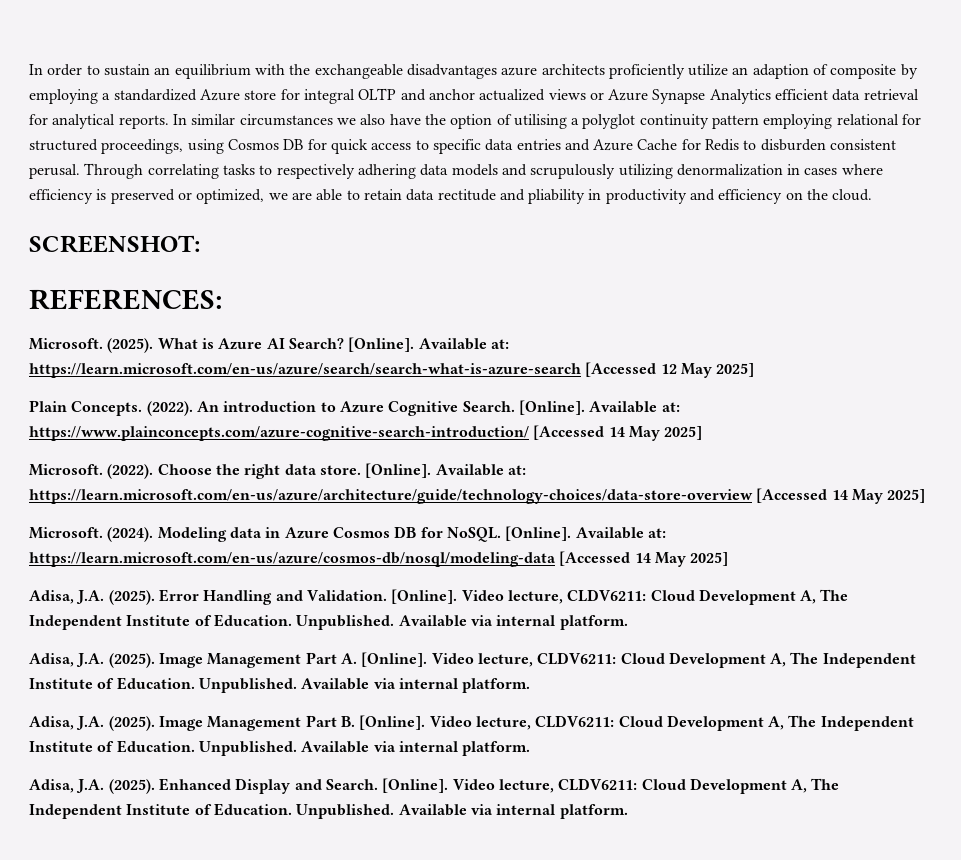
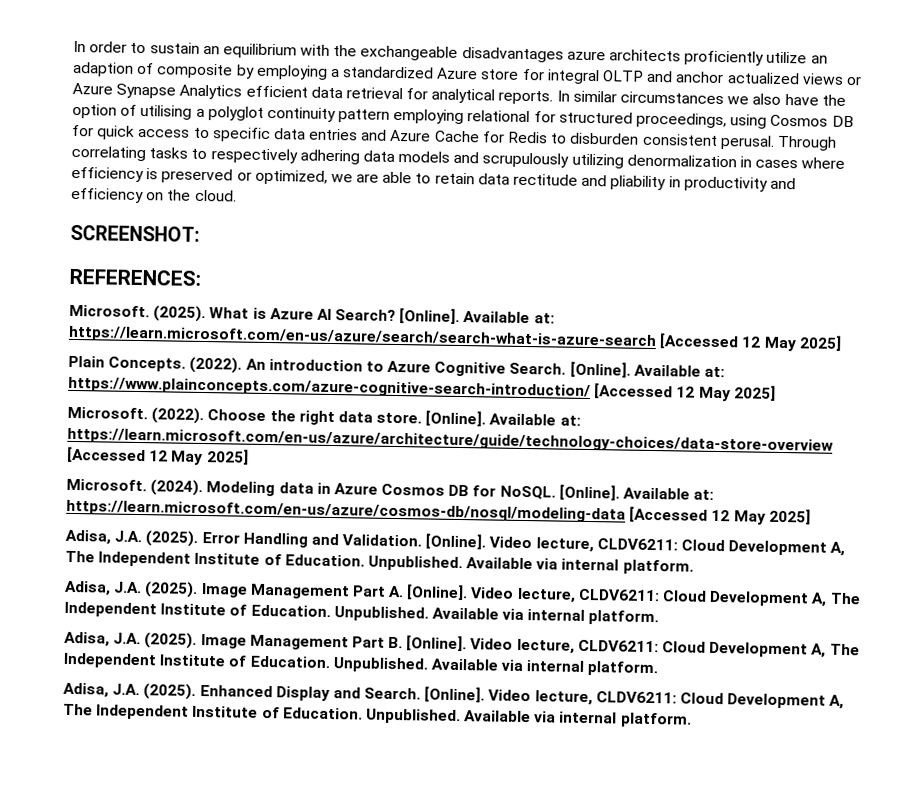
[608,427,625,437] 14 -> [676,386,696,398] 12
[831,490,848,500] 14 -> [149,450,169,462] 12
[634,553,651,563] 14 -> [711,509,731,522] 12

